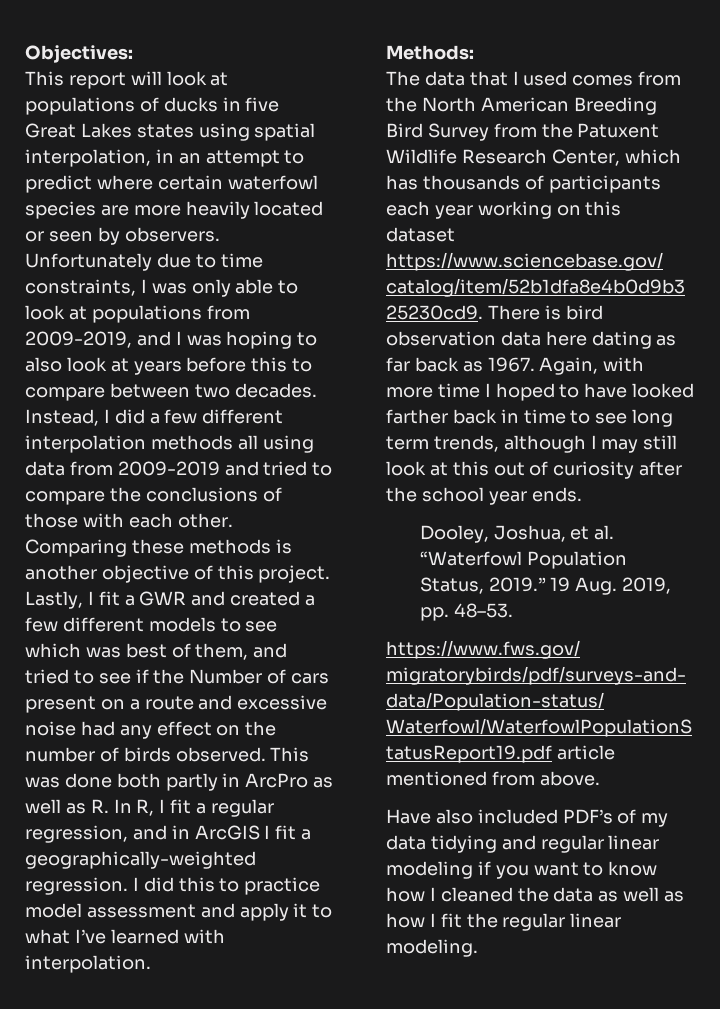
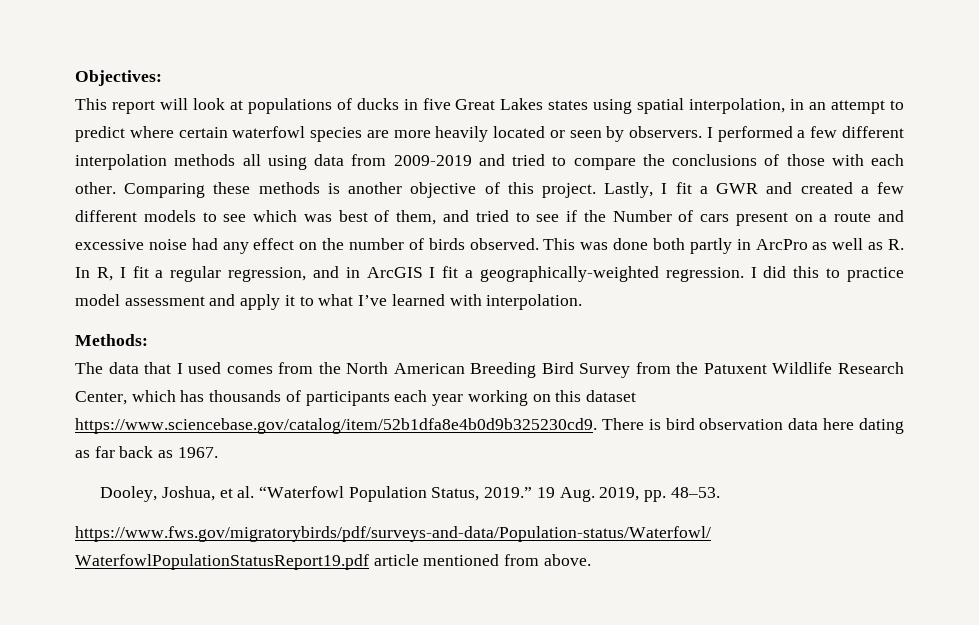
[25,253,263,271] [25,279,299,297] [25,305,250,323] [25,331,318,349] [25,357,313,375] [25,383,317,401] [25,409,145,426] Unfortunately due to time constraints, I was only able to look at populations from 2009-2019, and I was hoping to also look at years before this to compare between two decades. Instead, I did -> [706,126,793,142] I performed
[539,357,645,375] [386,383,695,401] [386,409,674,427] [386,435,678,453] [386,461,683,479] [386,487,582,505] Again, with more time I hoped to have looked farther back in time to see long term trends, although I may still look at this out of curiosity after the school year ends. -> (218, 452) none
[386,809,669,827] [386,835,660,853] [386,861,658,879] [386,887,685,902] [386,913,622,931] [386,939,478,957] // Have also included PDF’s of my data tidying and regular linear modeling if you want to know how I cleaned the data as well as how I fit the regular linear modeling. -> (591, 560) none

